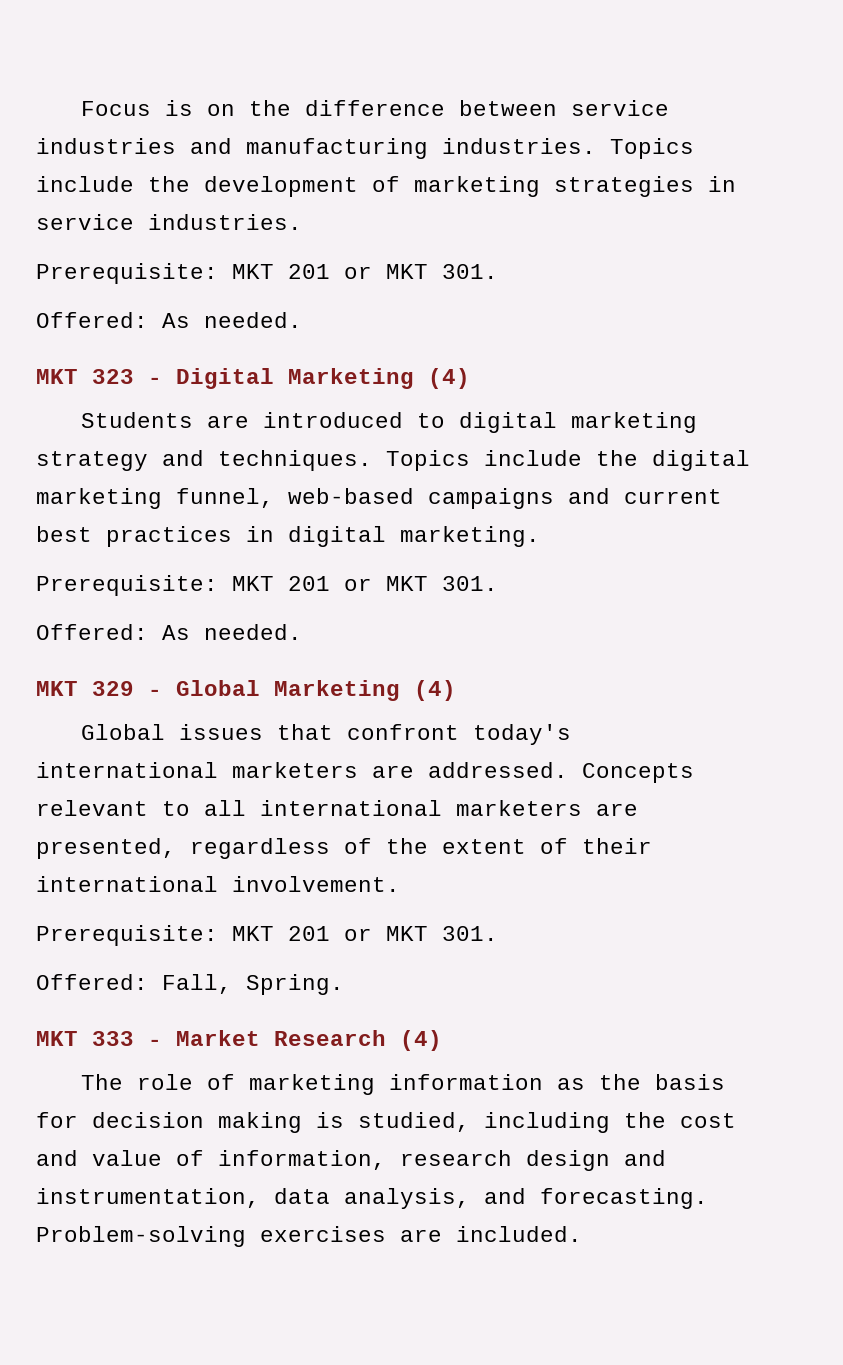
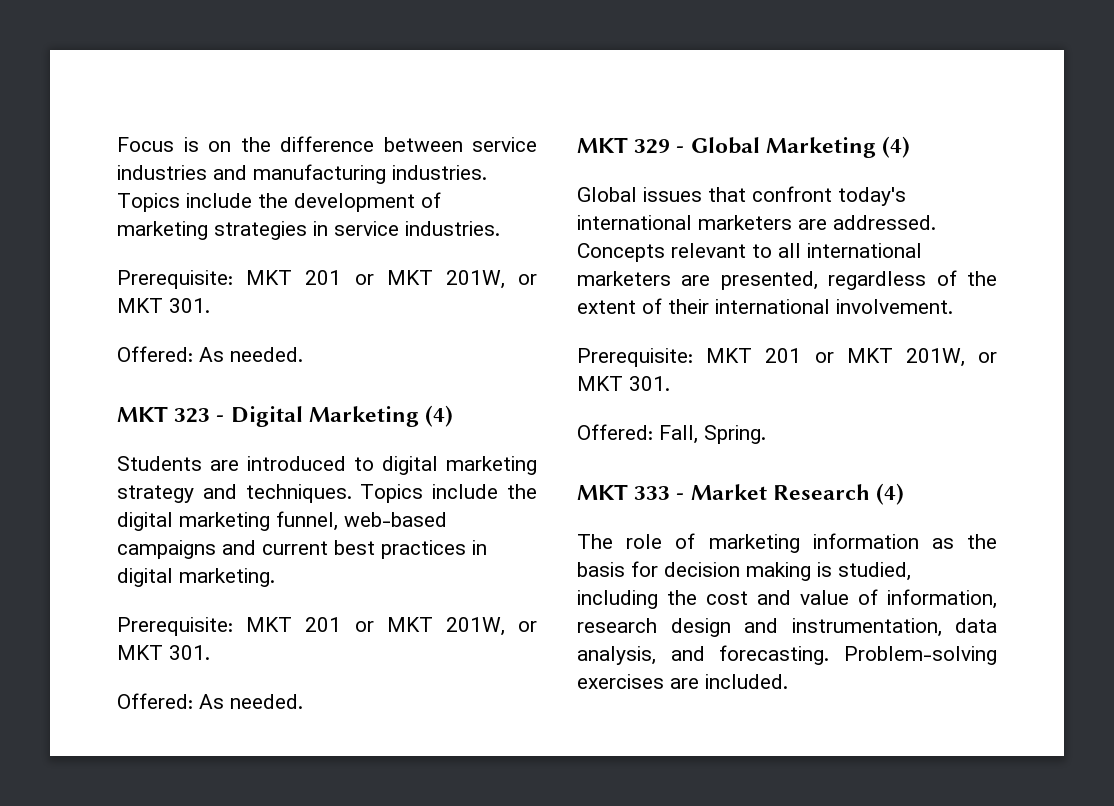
(428, 271) none -> [445,270,537,289] [117,298,163,313] 201W, or MKT
(428, 583) none -> [445,617,537,636] [117,645,163,660] 201W, or MKT
(428, 933) none -> [905,348,997,367] [577,376,623,391] 201W, or MKT

